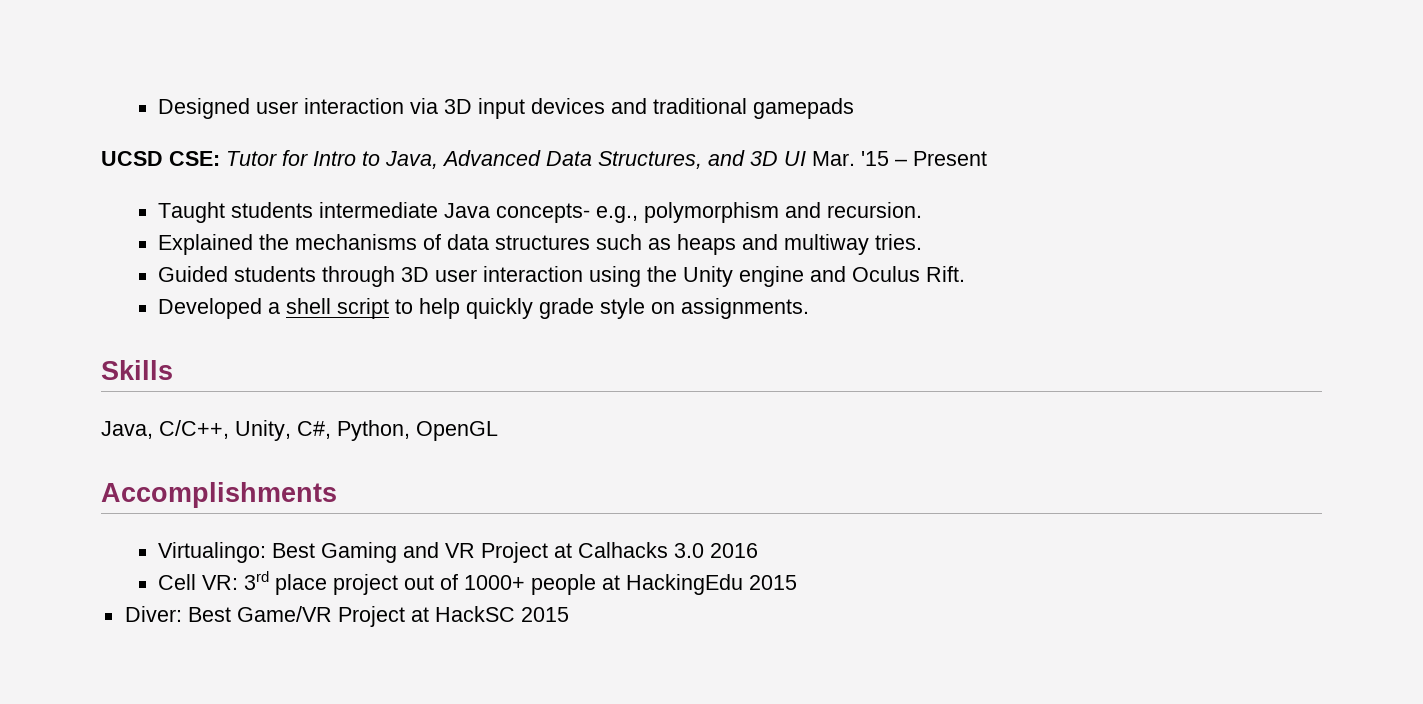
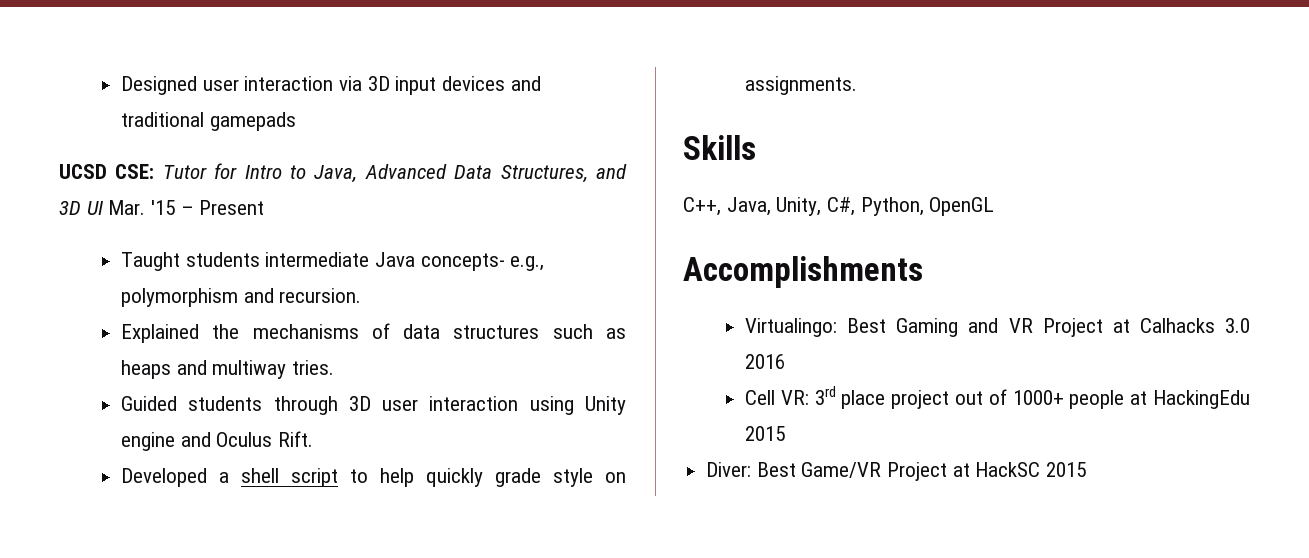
[646,266,677,282] the -> (574, 405) none
[101,420,229,439] Java, C/C++, -> [683,197,771,216] C++, Java,

